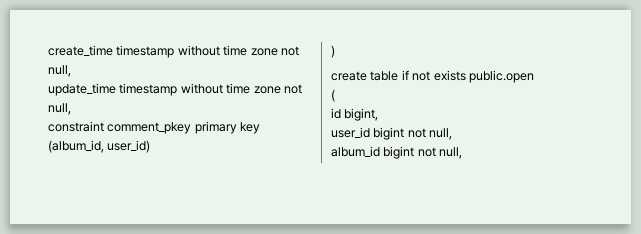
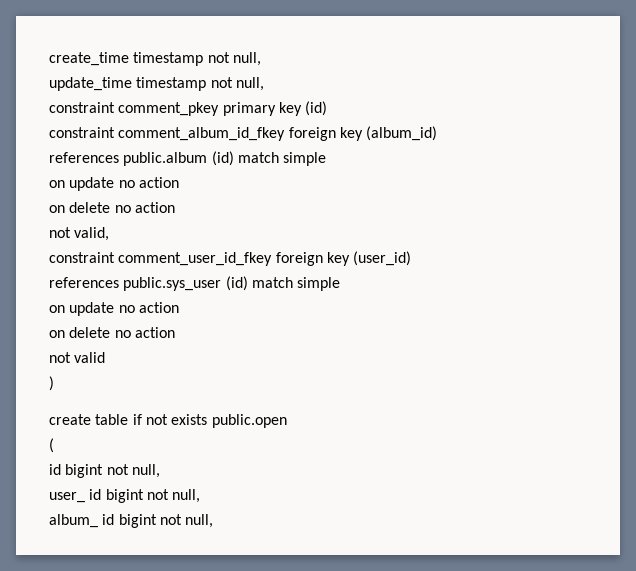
[177,45,278,56] without time zone -> (204, 59) none
[180,83,281,94] without time zone -> (207, 84) none
[48,140,151,153] (album_id, user_id) -> [305,101,328,116] [49,126,438,141] [49,151,327,166] [49,177,179,191] [49,202,175,213] [49,227,110,241] [49,251,412,266] [49,276,341,291] [49,302,179,316] [49,327,175,338] [49,352,106,363] (id) // constraint comment_album_id_fkey foreign key (album_id) // references public.album (id) match simple // on update no action // on delete no action // not valid, // constraint comment_user_id_fkey foreign key (user_id) // references public.sys_user (id) match simple // on update no action // on delete no action // not valid
[344,108,379,121] [331,127,453,140] [331,146,463,159] bigint, // user_id bigint not null, // album_id bigint not null, -> [65,464,160,478] [49,489,201,503] [49,514,214,528] bigint not null, // user_ id bigint not null, // album_ id bigint not null,

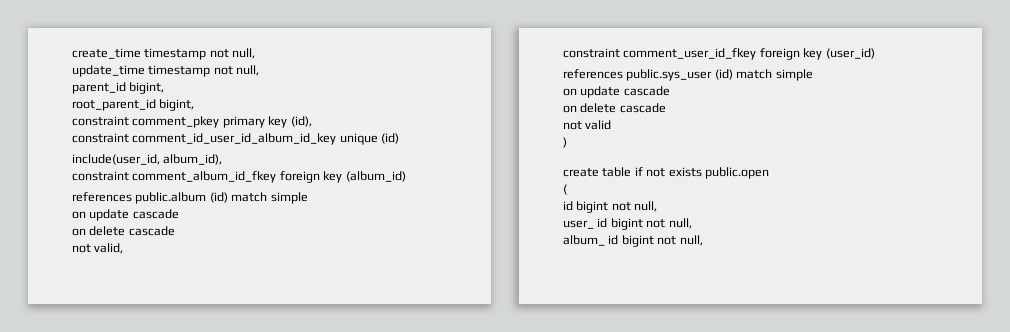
(264, 84) none -> [72,82,165,94] [72,99,195,111] // parent_id bigint, // root_parent_id bigint,
[305,101,328,116] (id) -> [290,116,312,127] [72,133,400,145] [72,154,223,165] (id), // constraint comment_id_user_id_album_id_key unique (id) // include(user_id, album_id),
[118,177,179,188] [49,202,175,213] no action // on delete no action -> [132,209,179,219] [72,226,175,236] cascade // on delete cascade
[118,302,179,313] [49,327,175,338] no action // on delete no action -> [623,86,670,96] [563,103,666,113] cascade // on delete cascade

